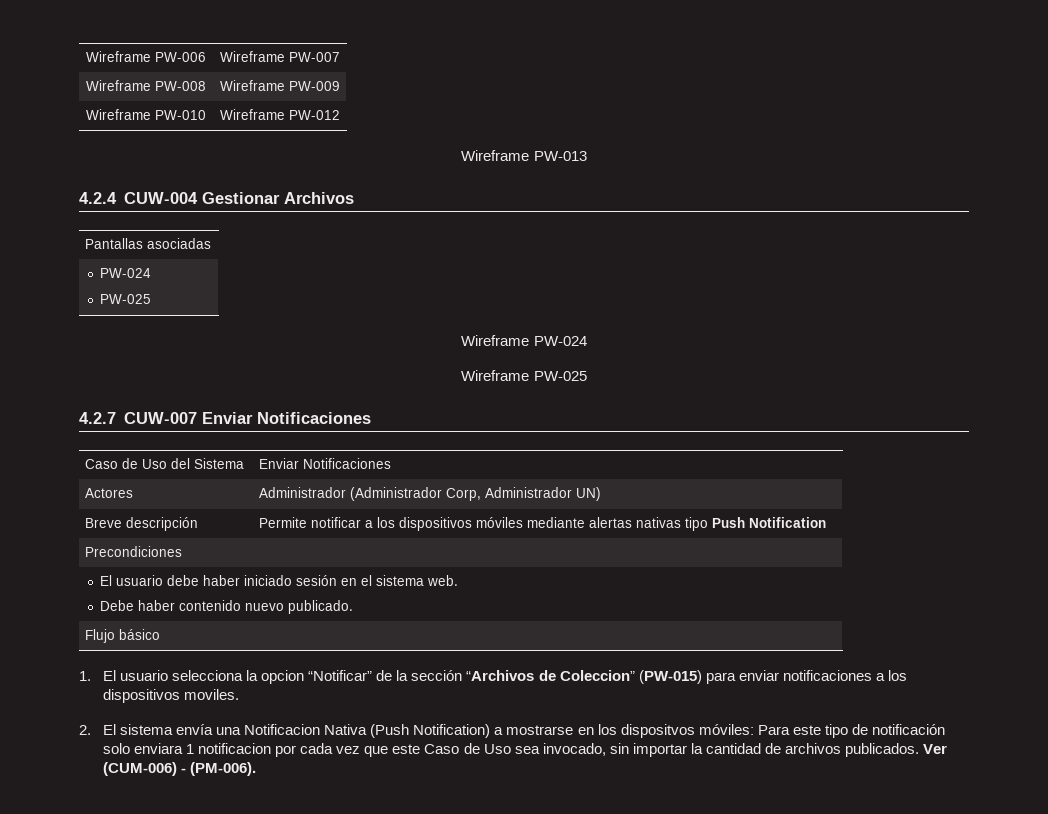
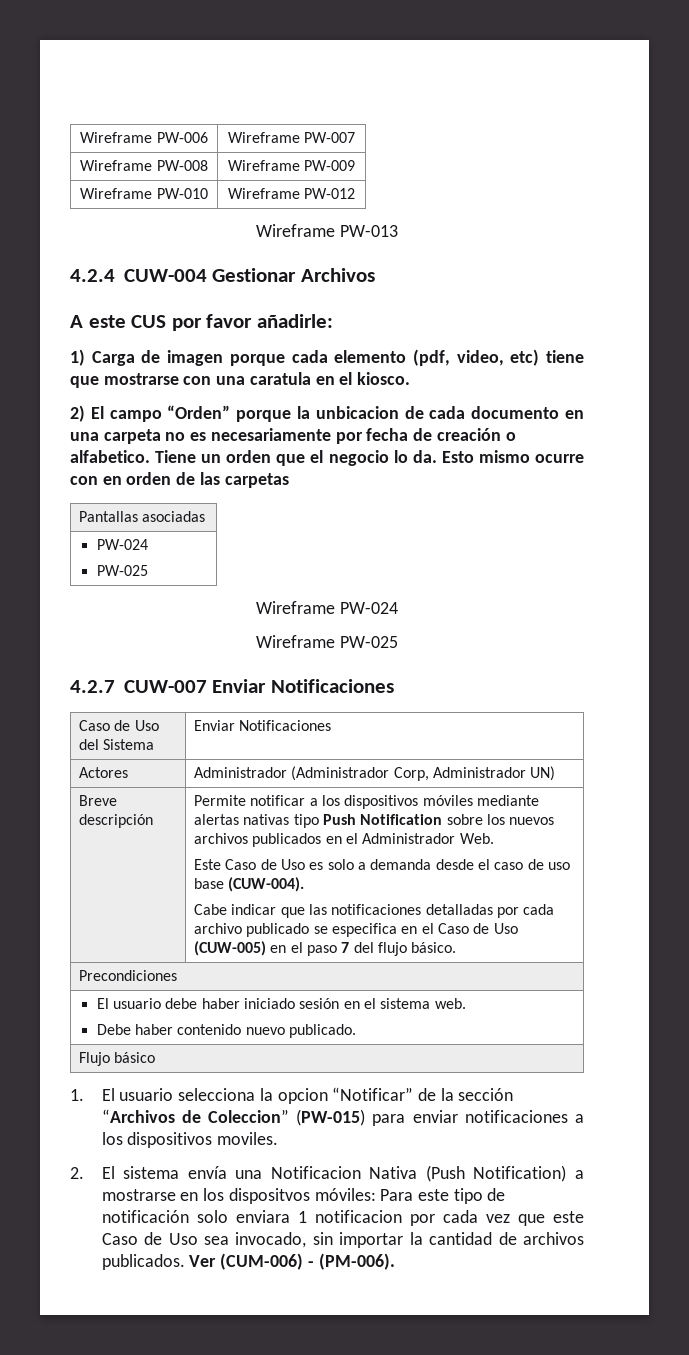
(354, 198) none -> [70,314,333,331] [70,349,584,366] [70,372,411,388] [70,405,584,422] [70,428,516,444] [70,450,584,466] [70,472,289,488] // A este CUS por favor añadirle: // 1) Carga de imagen porque cada elemento (pdf, video, etc) tiene que mostrarse con una caratula en el kiosco. // 2) El campo “Orden” porque la unbicacion de cada documento en una carpeta no es necesariamente por fecha de creación o alfabetico. Tiene un orden que el negocio lo da. Esto mismo ocurre con en orden de las carpetas
(827, 522) none -> [446,814,555,825] [194,833,494,847] [194,859,570,870] [194,877,305,892] [194,904,555,918] [194,923,518,937] [194,941,457,956] sobre los nuevos archivos publicados en el Administrador Web. // Este Caso de Uso es solo a demanda desde el caso de uso base (CUW-004). // Cabe indicar que las notificaciones detalladas por cada archivo publicado se especifica en el Caso de Uso (CUW-005) en el paso 7 del flujo básico.

